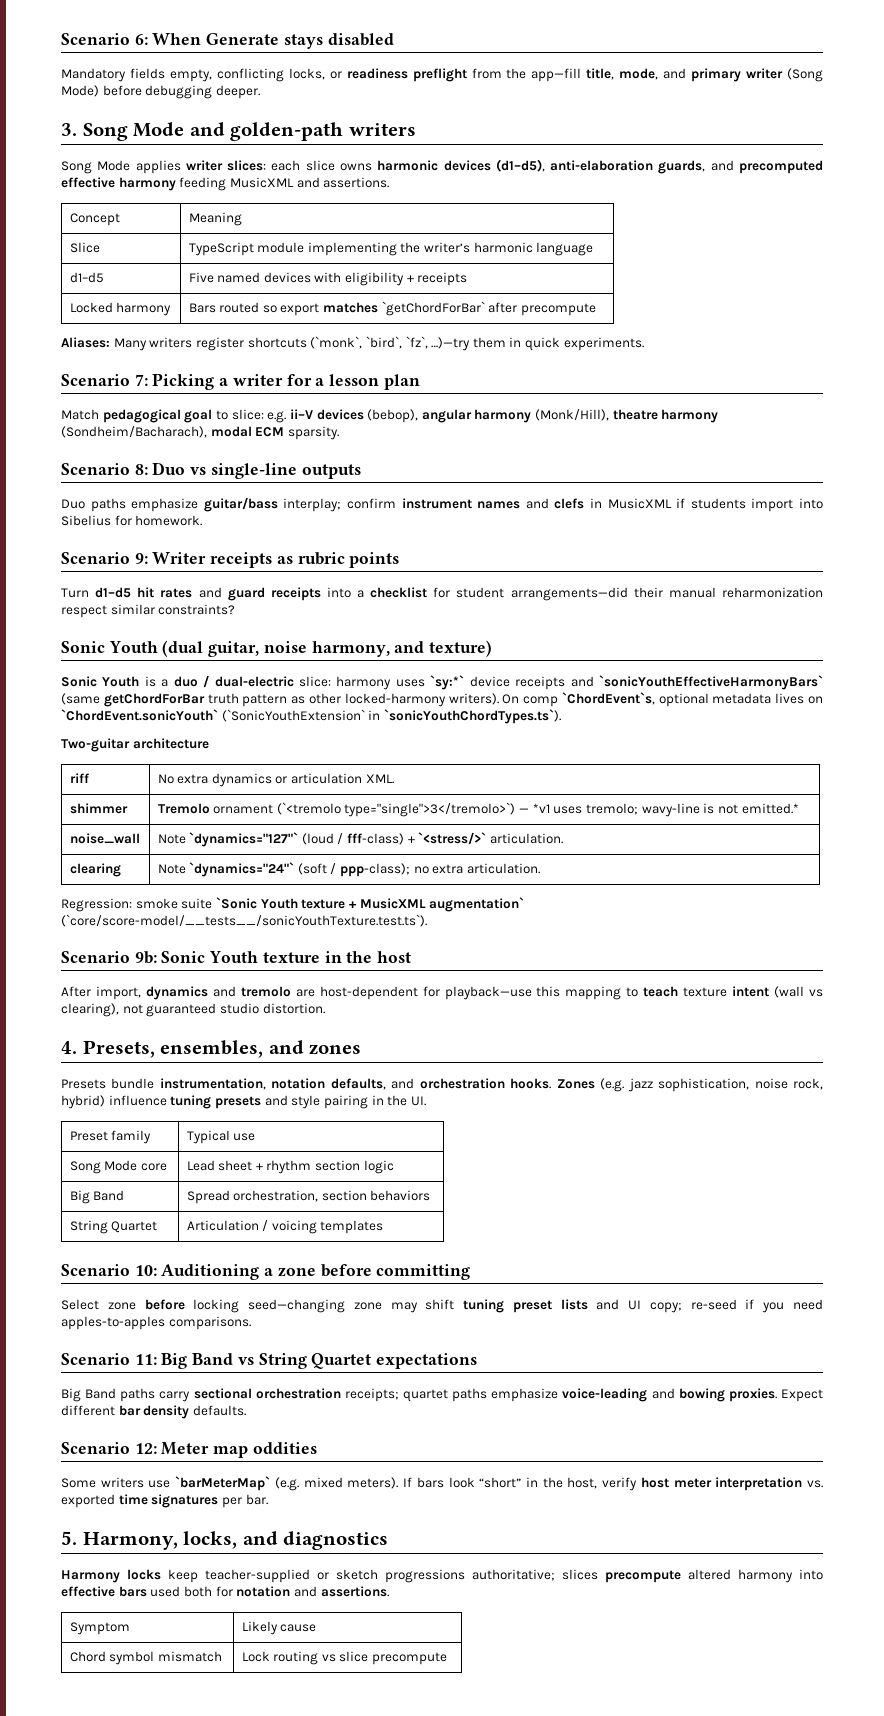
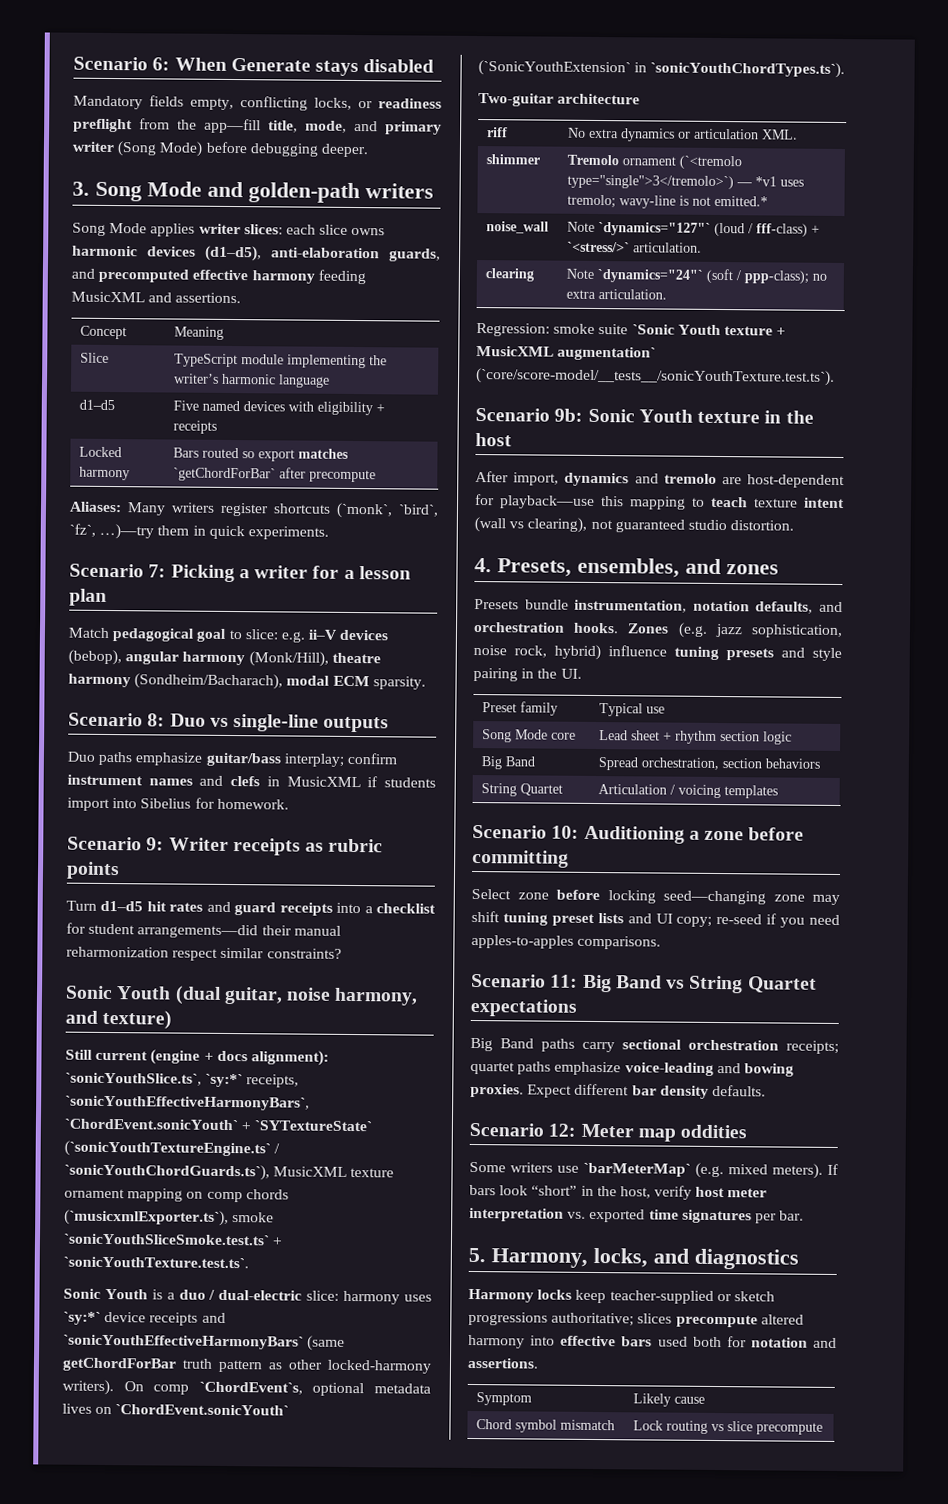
(493, 648) none -> [65,1049,329,1066] [65,1072,300,1088] [65,1095,310,1111] [64,1118,373,1132] [64,1140,281,1158] [64,1163,395,1181] [64,1188,289,1203] [64,1209,275,1226] [63,1233,284,1246] [63,1256,249,1269] // Still current (engine + docs alignment): `sonicYouthSlice.ts`, `sy:*` receipts, `sonicYouthEffectiveHarmonyBars`, `ChordEvent.sonicYouth` + `SYTextureState` (`sonicYouthTextureEngine.ts` / `sonicYouthChordGuards.ts`), MusicXML texture ornament mapping on comp chords (`musicxmlExporter.ts`), smoke `sonicYouthSliceSmoke.test.ts` + `sonicYouthTexture.test.ts`.

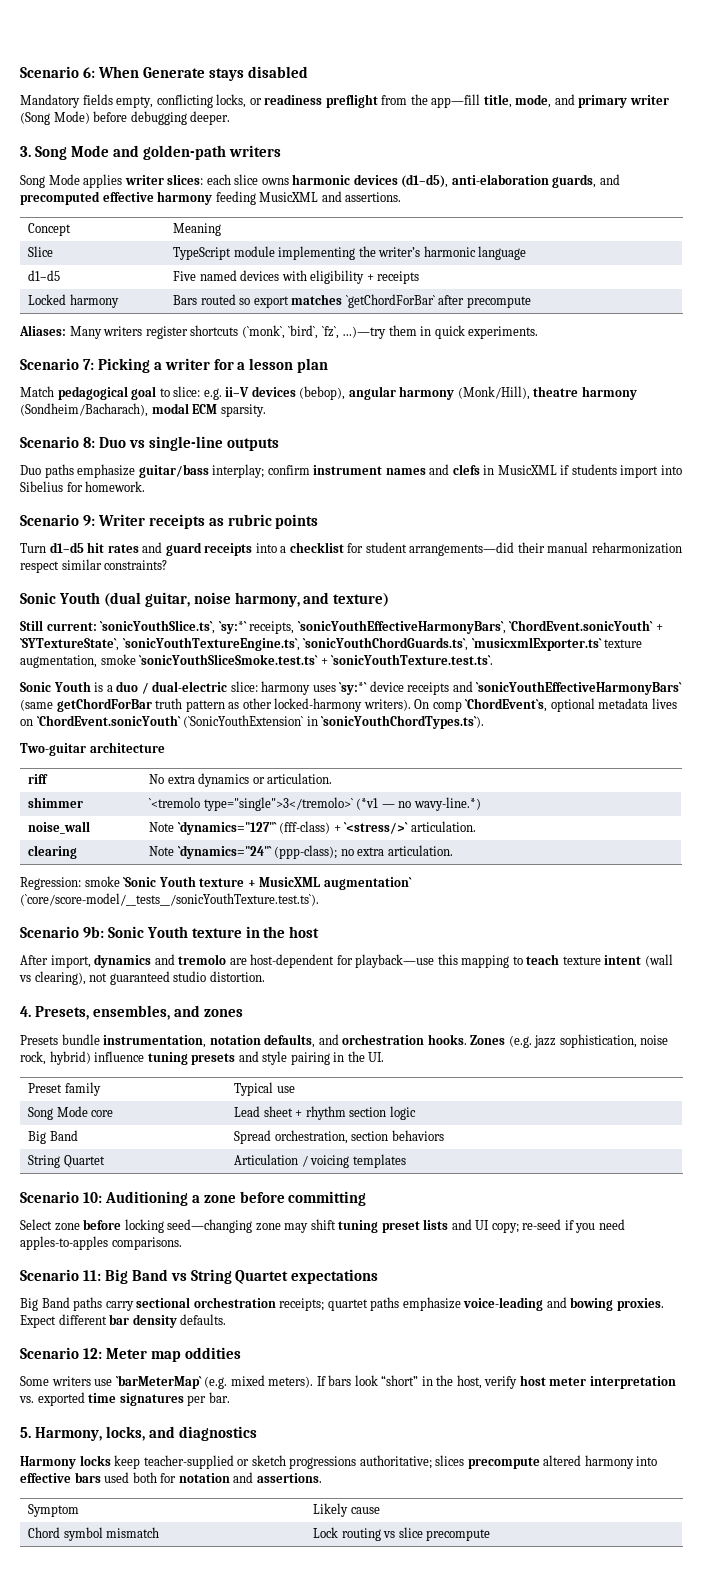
[95,1049,329,1066] current (engine + docs alignment): -> [46,622,97,631] current:
[254,1120,373,1132] [64,1140,281,1158] [64,1163,395,1181] [64,1188,289,1203] [64,1209,229,1226] `SYTextureState` (`sonicYouthTextureEngine.ts` / `sonicYouthChordGuards.ts`), MusicXML texture ornament mapping on comp chords (`musicxmlExporter.ts`), -> [20,637,643,651] [20,655,97,668] `SYTextureState`, `sonicYouthTextureEngine.ts`, `sonicYouthChordGuards.ts`, `musicxmlExporter.ts` texture augmentation,
[694,128,799,140] articulation XML. -> [267,773,333,784] articulation.
[567,154,743,170] [567,174,805,190] [567,194,769,209] Tremolo ornament (`<tremolo type="single">3</tremolo>`) — *v1 uses tremolo; wavy-line is not emitted.* -> [149,797,481,811] `<tremolo type="single">3</tremolo>` (*v1 — no wavy-line.*)
[714,222,809,237] (loud / fff-class) -> [279,821,331,834] (fff-class)
[706,268,810,284] (soft / ppp-class); -> [274,845,338,859] (ppp-class);
[598,324,629,335] suite -> (120, 881) none

